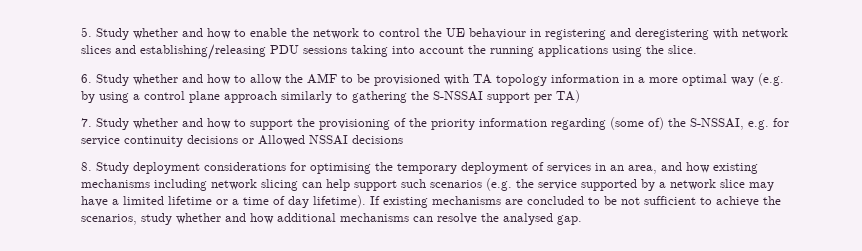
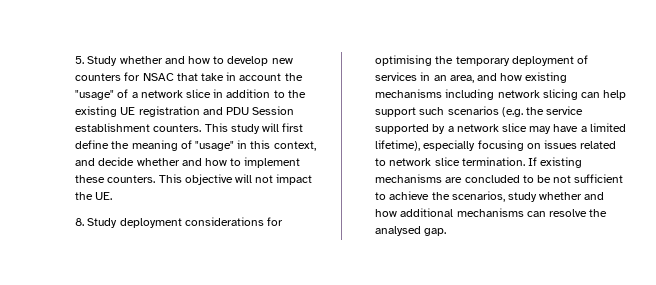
[250,28,789,40] [81,44,698,60] [81,73,785,86] [81,90,581,103] [81,117,790,130] [81,135,404,147] enable the network to control the UE behaviour in registering and deregistering with network slices and establishing/releasing PDU sessions taking into account the running applications using the slice. // 6. Study whether and how to allow the AMF to be provisioned with TA topology information in a more optimal way (e.g. by using a control plane approach similarly to gathering the S-NSSAI support per TA) // 7. Study whether and how to support the provisioning of the priority information regarding (some of) the S-NSSAI, e.g. for service continuity decisions or Allowed NSSAI decisions -> [227,56,293,66] [75,72,303,81] [75,89,306,100] [75,106,295,117] [75,123,304,134] [75,140,316,151] [75,157,301,168] [75,174,313,185] [75,192,113,200] develop new counters for NSAC that take in account the "usage" of a network slice in addition to the existing UE registration and PDU Session establishment counters. This study will first define the meaning of "usage" in this context, and decide whether and how to implement these counters. This objective will not impact the UE.
[168,195,367,208] lifetime or a time of day lifetime). -> [375,140,617,151] [375,157,525,166] lifetime), especially focusing on issues related to network slice termination.

